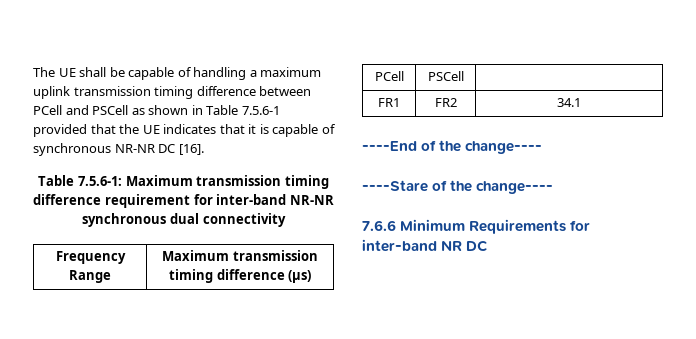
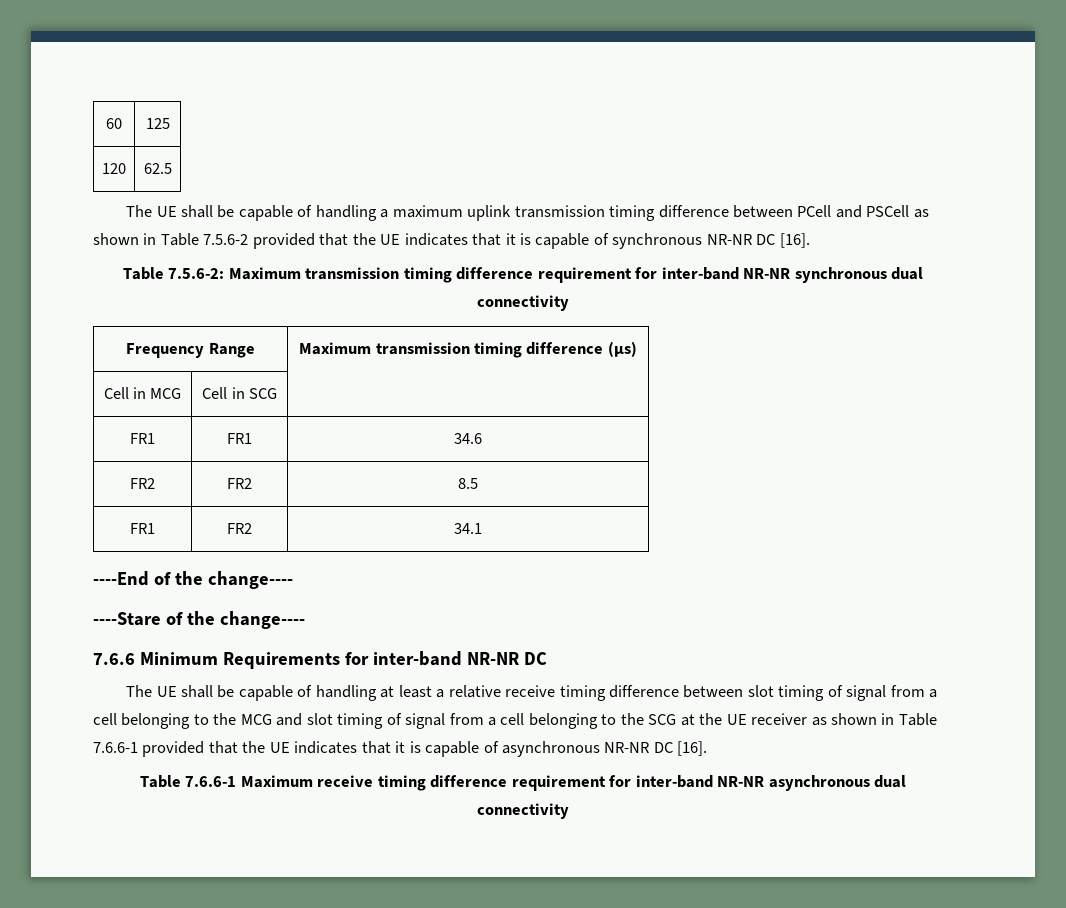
(33, 72) none -> [106,118,122,129] [145,118,170,129] [102,163,126,174] [143,163,172,174] 60 | 125 // 120 | 62.5 //
[241,106,280,115] 7.5.6-1 -> [203,234,249,245] 7.5.6-2
[77,176,122,186] 7.5.6-1: -> [168,268,225,279] 7.5.6-2:
[374,71,404,81] [427,71,464,81] PCell | PSCell | -> [103,387,182,399] [202,387,277,399] [130,433,155,444] [227,433,252,444] [454,433,482,444] [130,478,155,489] [227,478,252,489] [458,478,478,489] Cell in MCG | Cell in SCG | // FR1 | FR1 | 34.6 // FR2 | FR2 | 8.5
[441,240,489,252] NR DC -> [466,652,547,665] [126,685,938,701] [93,713,937,729] [93,741,708,757] [139,775,907,791] [477,803,569,819] NR-NR DC // The UE shall be capable of handling at least a relative receive timing difference between slot timing of signal from a cell belonging to the MCG and slot timing of signal from a cell belonging to the SCG at the UE receiver as shown in Table 7.6.6-1 provided that the UE indicates that it is capable of asynchronous NR-NR DC [16]. // Table 7.6.6-1 Maximum receive timing difference requirement for inter-band NR-NR asynchronous dual connectivity

